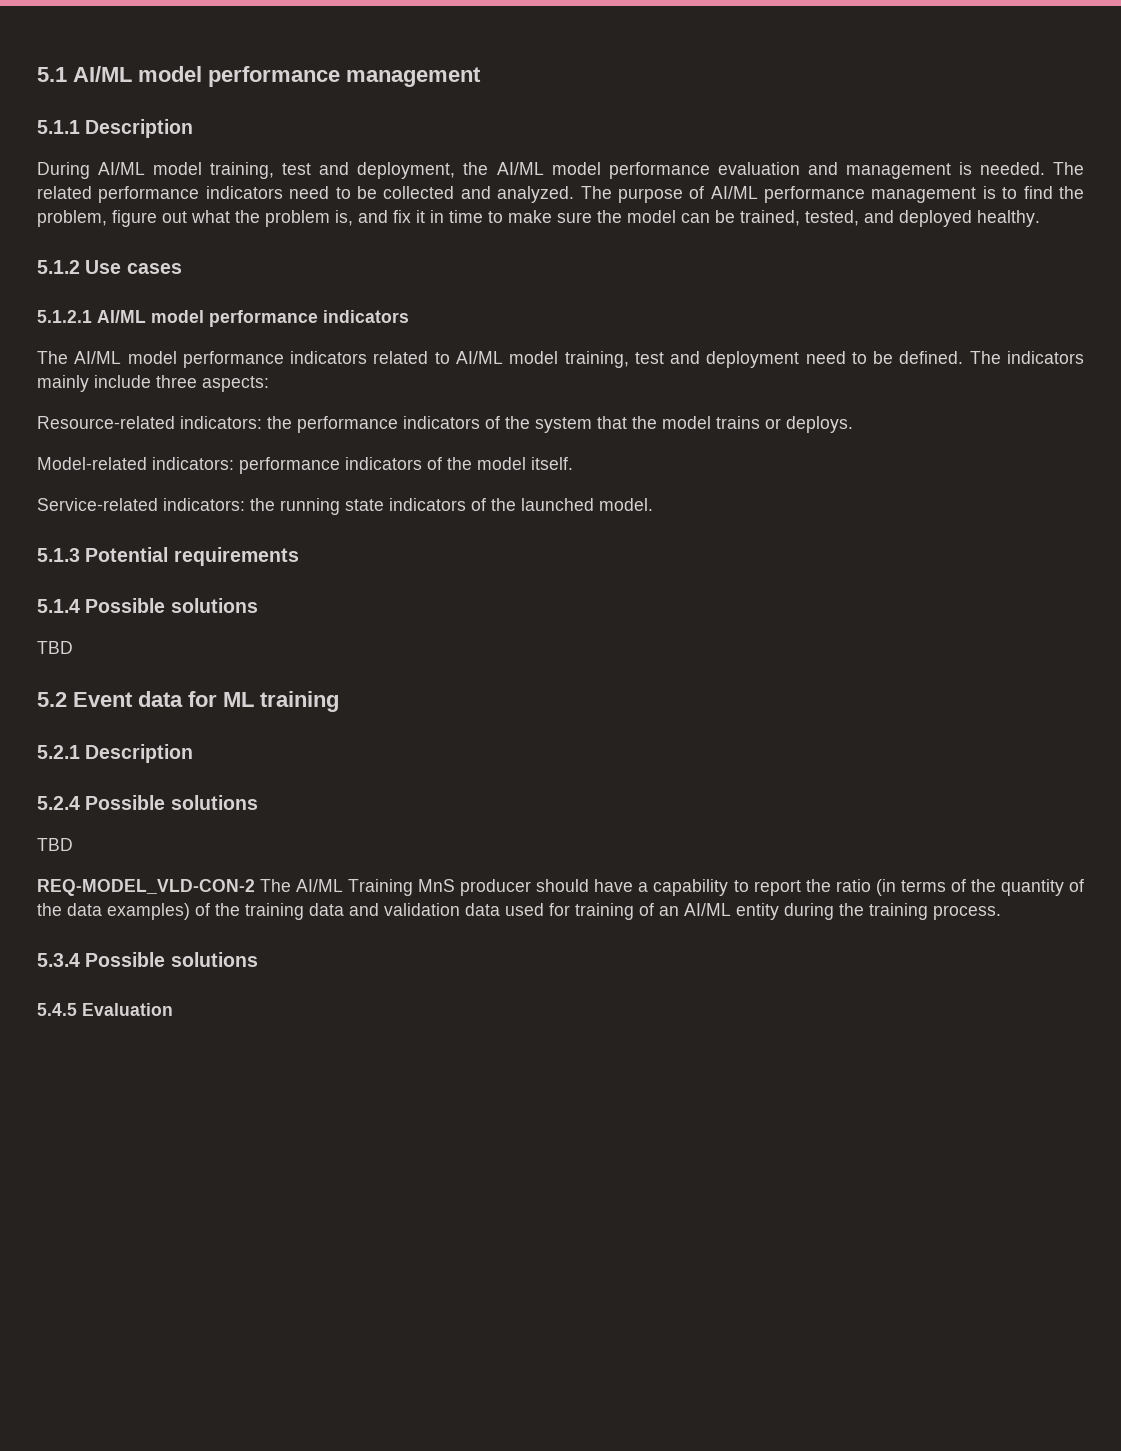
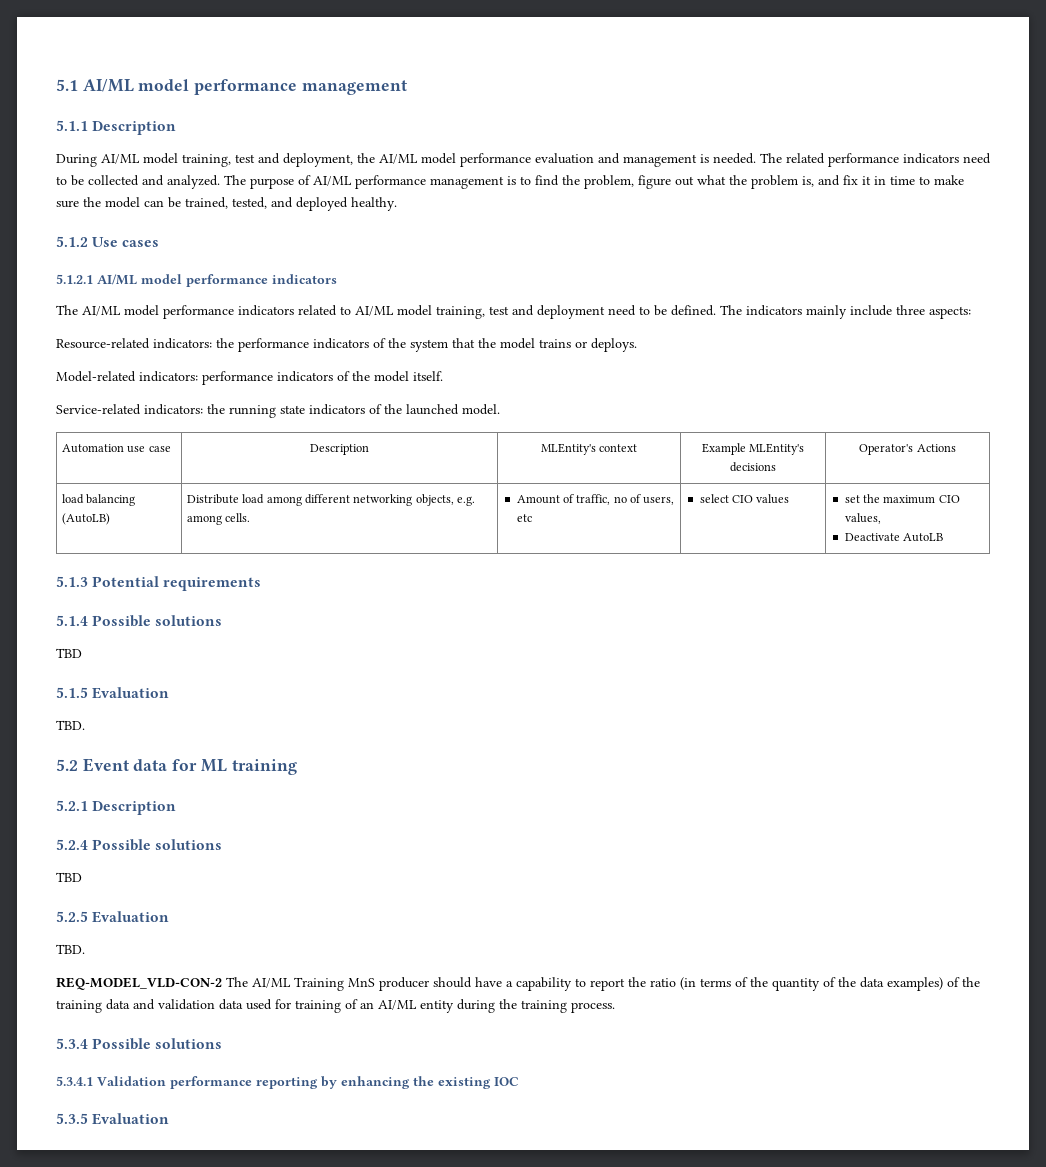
(653, 504) none -> [61,444,171,453] [310,444,369,455] [540,443,638,455] [701,443,805,455] [730,462,776,472] [859,444,956,455] [61,494,136,506] [61,513,110,525] [186,494,476,506] [186,513,251,525] [516,494,675,505] [516,514,532,522] [699,494,790,504] [844,494,960,504] [844,513,881,524] [844,533,943,542] // Automation use case | Description | MLEntity's context | Example MLEntity's decisions | Operator's Actions // load balancing (AutoLB) | Distribute load among different networking objects, e.g. among cells. | Amount of traffic, no of users, etc | select CIO values | set the maximum CIO values, // Deactivate AutoLB
(73, 647) none -> [56,687,170,699] [56,720,85,730] // 5.1.5 Evaluation // TBD.
(73, 844) none -> [56,911,170,923] [56,944,85,954] // 5.2.5 Evaluation // TBD.
[37,1003,77,1016] 5.4.5 -> [56,1076,519,1089] [56,1113,88,1124] 5.3.4.1 Validation performance reporting by enhancing the existing IOC // 5.3.5

